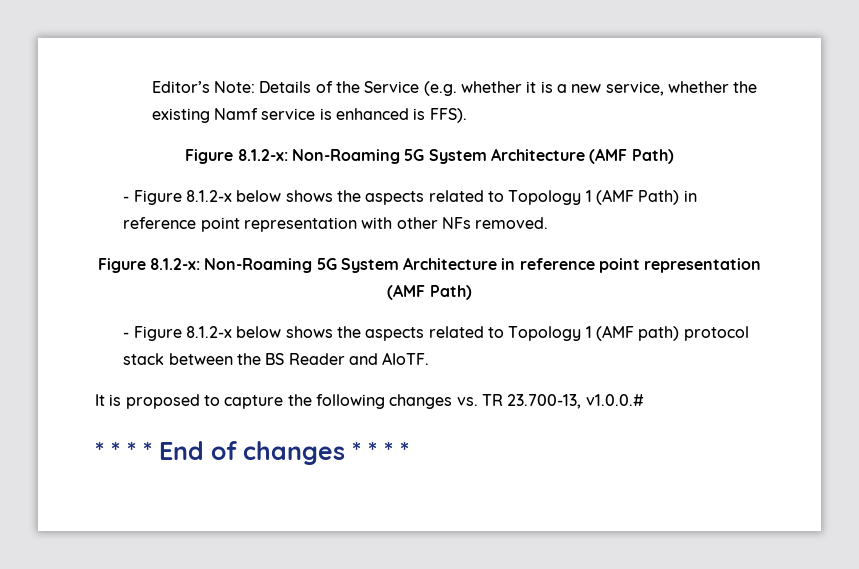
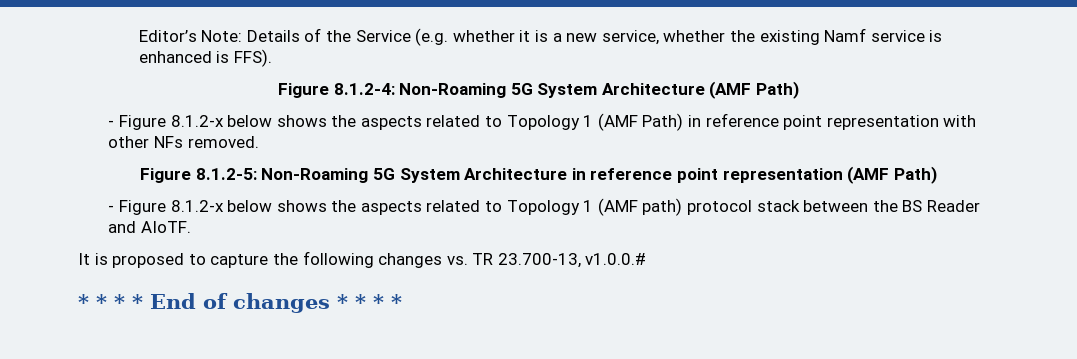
[237,149,288,161] 8.1.2-x: -> [333,83,395,95] 8.1.2-4:
[149,258,200,270] 8.1.2-x: -> [195,168,257,180] 8.1.2-5:

